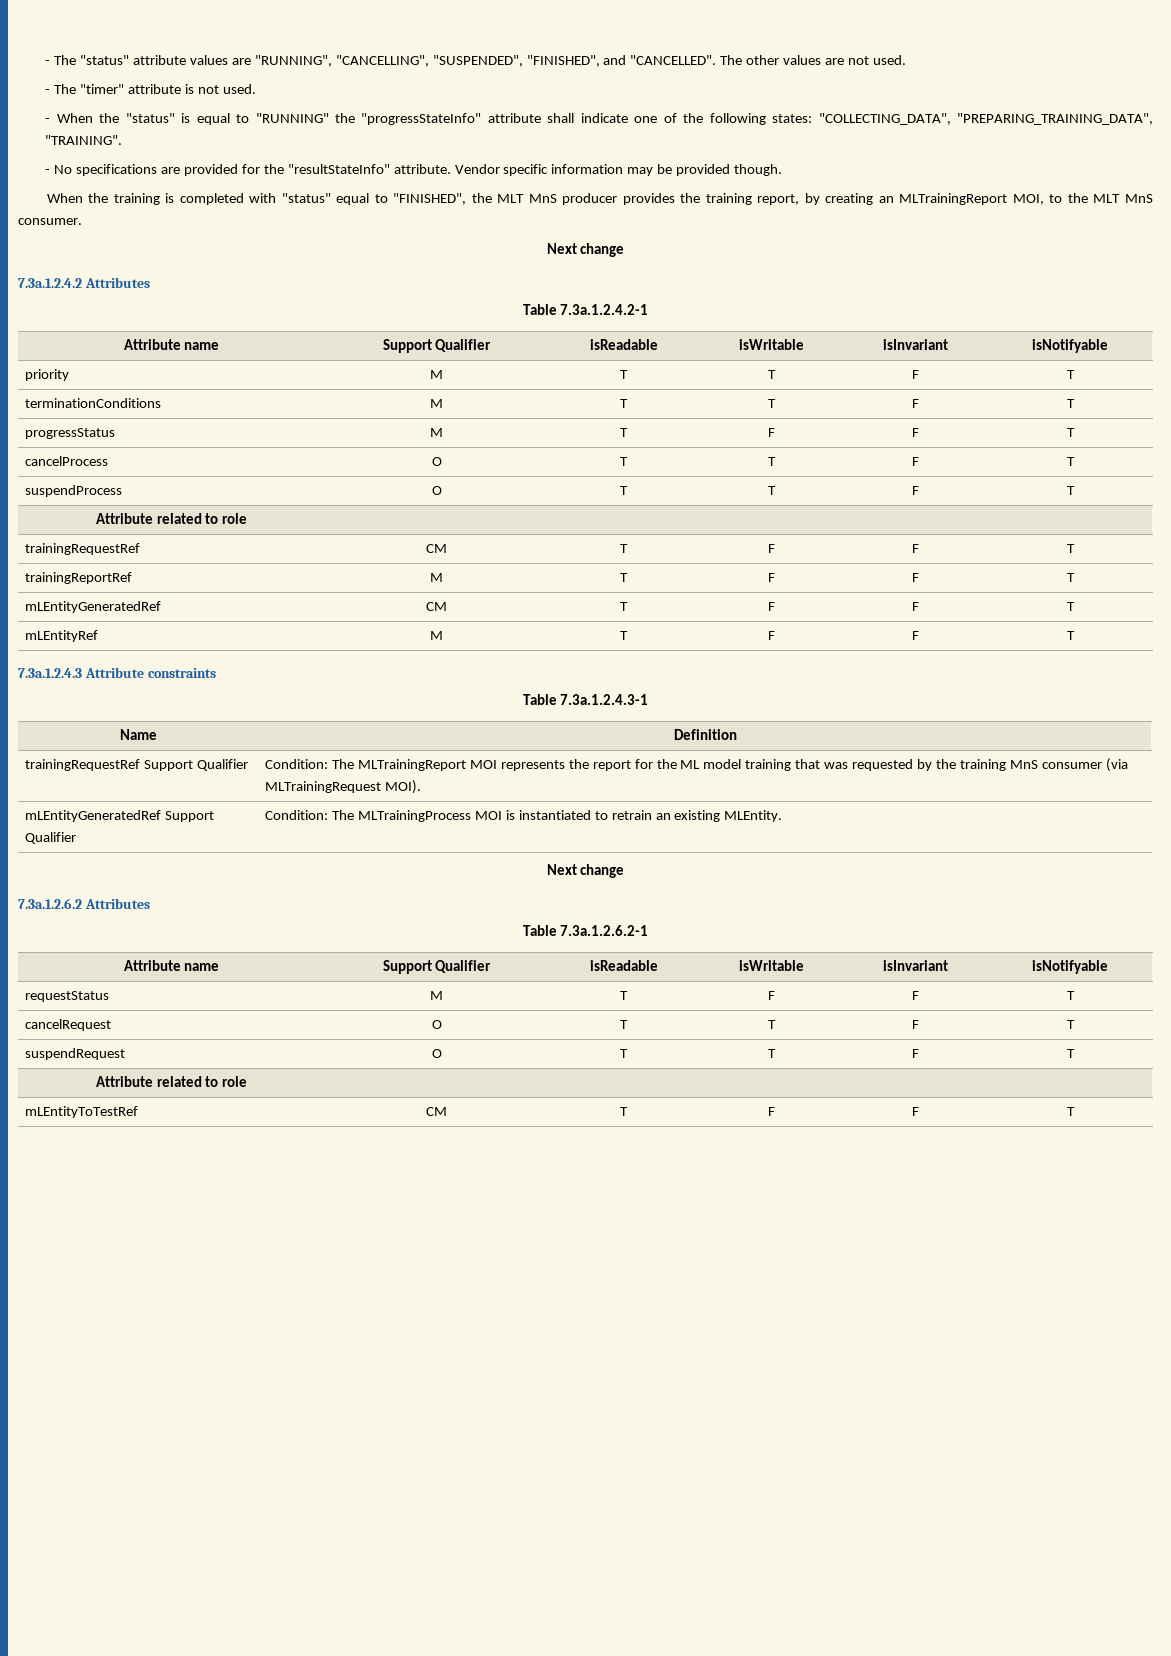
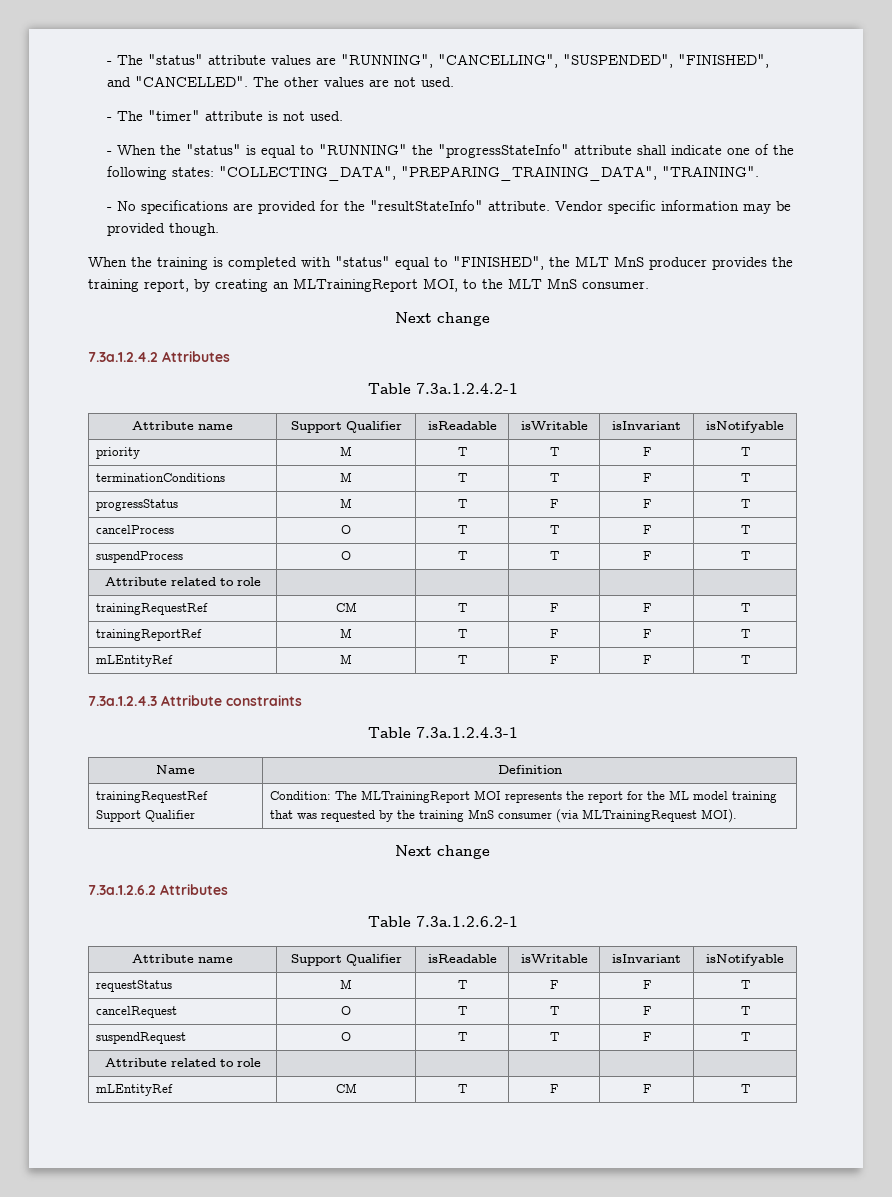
[25,601,162,613] [426,602,447,611] [620,602,628,611] [767,602,775,611] [912,602,919,611] [1066,602,1075,611] // mLEntityGeneratedRef | CM | T | F | F | T -> (750, 633) none
[25,810,215,822] [25,832,77,844] [265,810,783,822] // mLEntityGeneratedRef Support Qualifier | Condition: The MLTrainingProcess MOI is instantiated to retrain an existing MLEntity. -> (738, 816) none
[25,1106,139,1118] mLEntityToTestRef -> [96,1084,174,1096] mLEntityRef

